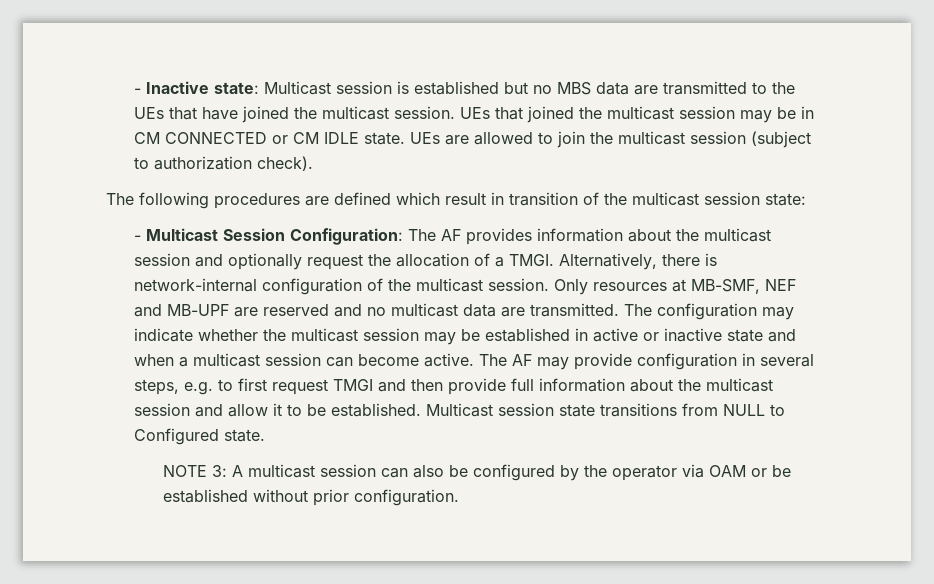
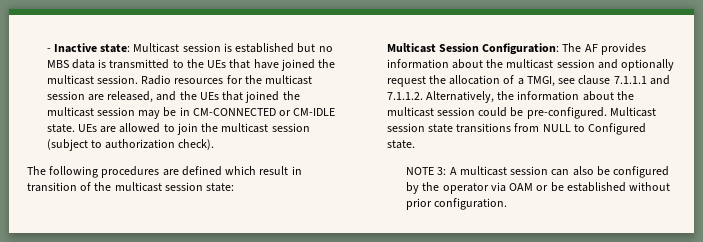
[634,85,659,95] are -> [98,59,107,68] is
(456, 112) none -> [141,75,313,85] [46,91,197,103] Radio resources for the multicast session are released, and the
[134,132,360,144] CM CONNECTED or CM IDLE -> [192,108,336,116] CM-CONNECTED or CM-IDLE
[134,235,142,241] - -> (235, 187) none
[509,253,718,270] [134,278,797,295] [134,303,795,320] [134,328,797,345] [134,353,815,370] [134,378,774,395] [134,403,422,417] TMGI. Alternatively, there is network-internal configuration of the multicast session. Only resources at MB-SMF, NEF and MB-UPF are reserved and no multicast data are transmitted. The configuration may indicate whether the multicast session may be established in active or inactive state and when a multicast session can become active. The AF may provide configuration in several steps, e.g. to first request TMGI and then provide full information about the multicast session and allow it to be established. -> [526,75,670,87] [386,91,634,103] [386,107,607,119] TMGI, see clause 7.1.1.1 and 7.1.1.2. Alternatively, the information about the multicast session could be pre-configured.

